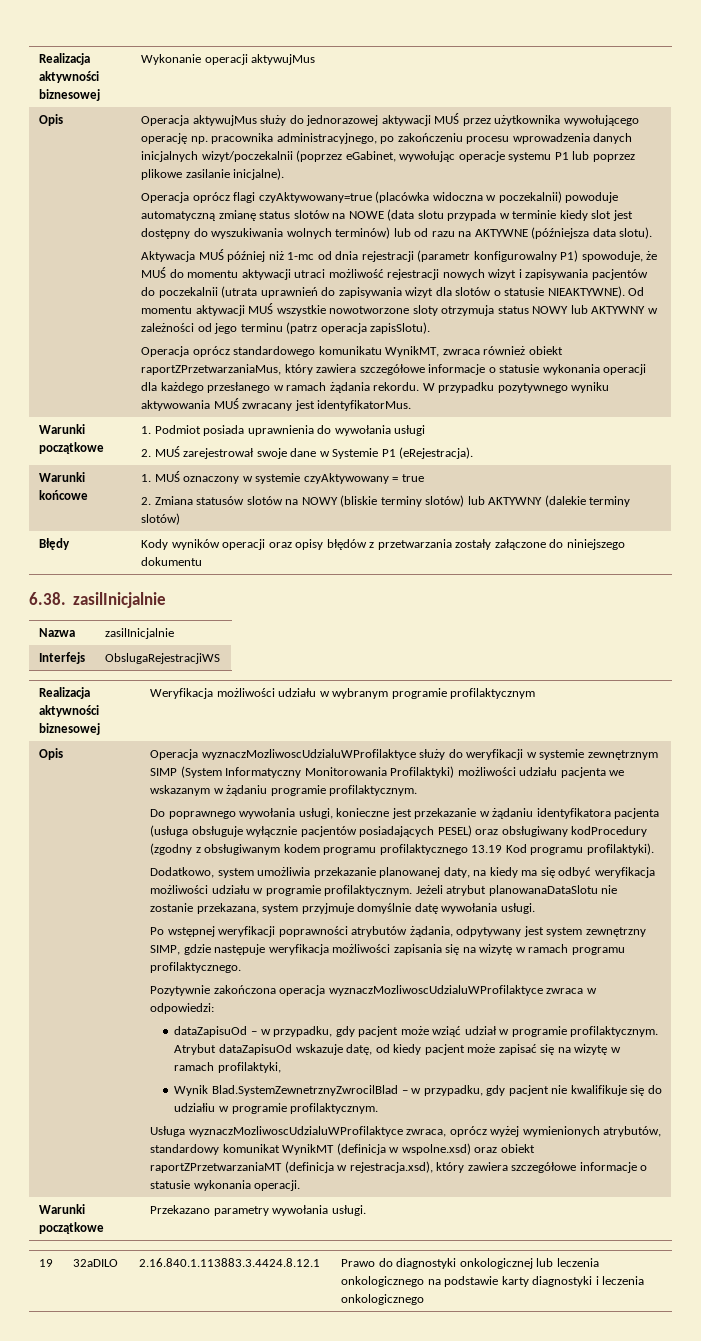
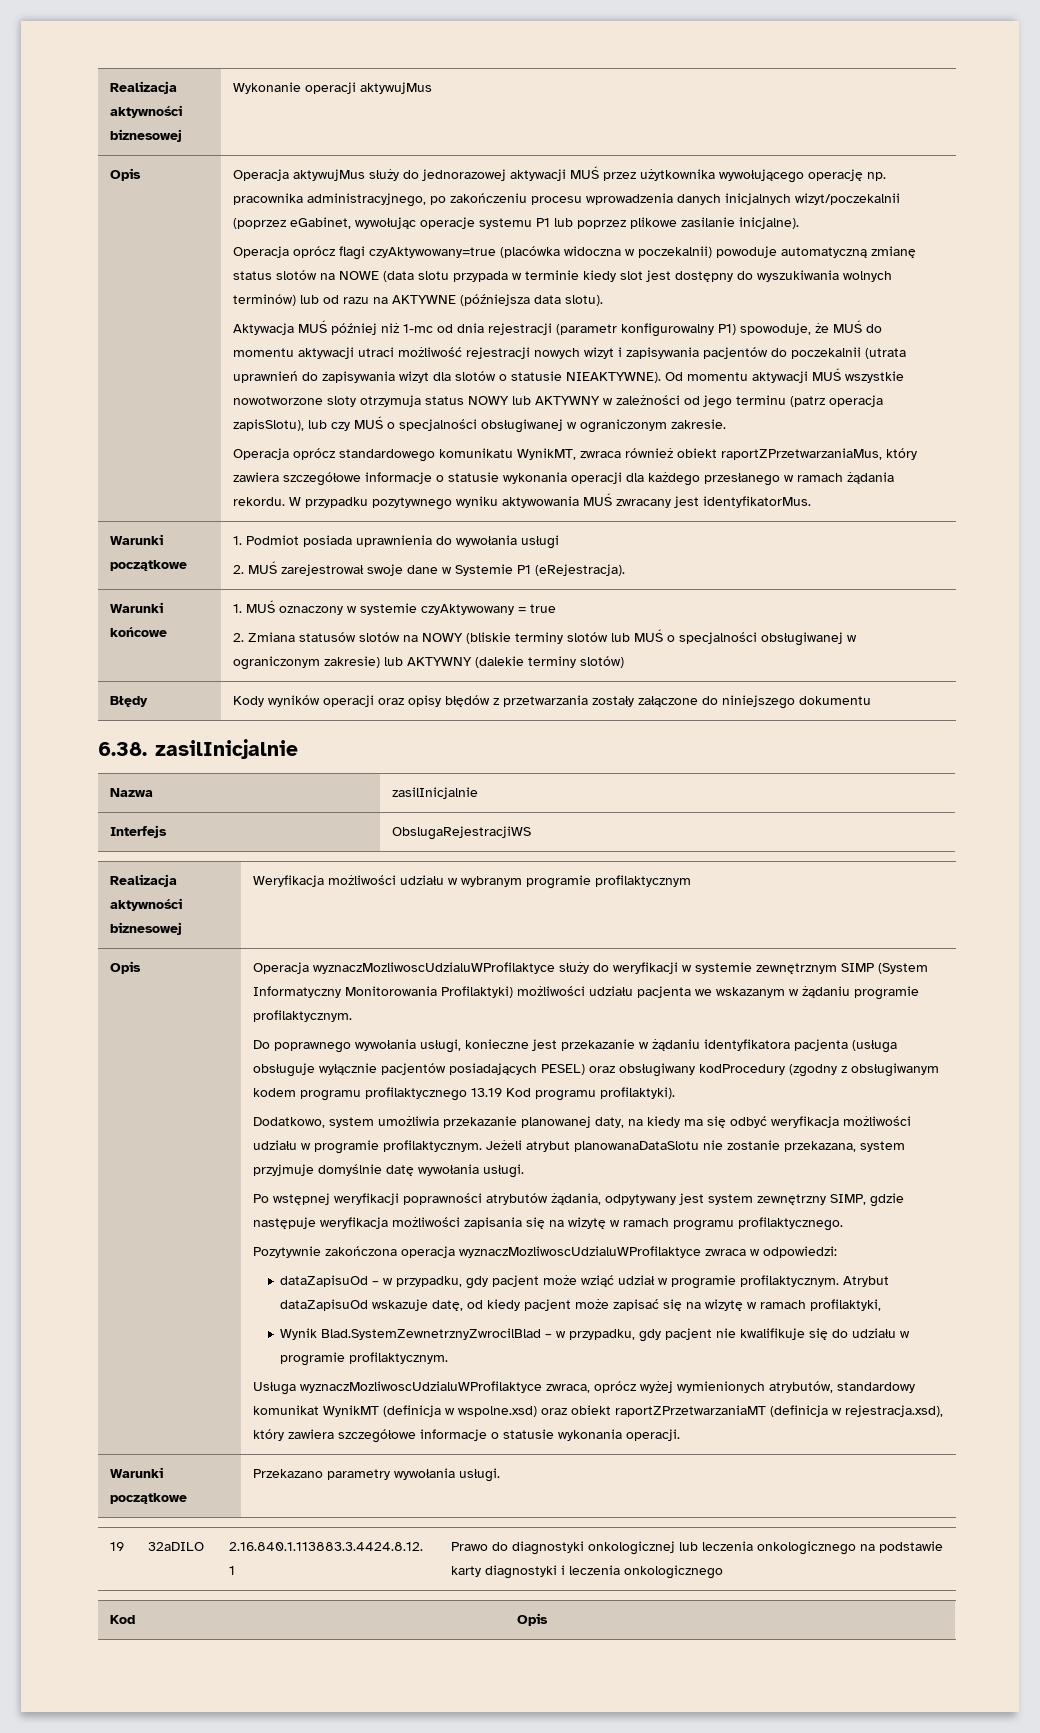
[370,322,431,334] zapisSlotu). -> [232,416,726,433] zapisSlotu), lub czy MUŚ o specjalności obsługiwanej w ograniczonym zakresie.
[425,495,465,507] slotów) -> [566,629,857,646] [232,656,380,670] slotów lub MUŚ o specjalności obsługiwanej w ograniczonym zakresie)
[174,1103,216,1112] udziałiu -> [852,1328,897,1338] udziału
(424, 1299) none -> [109,1615,135,1624] [516,1613,548,1626] // Kod | Opis

